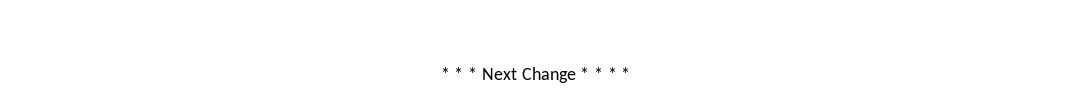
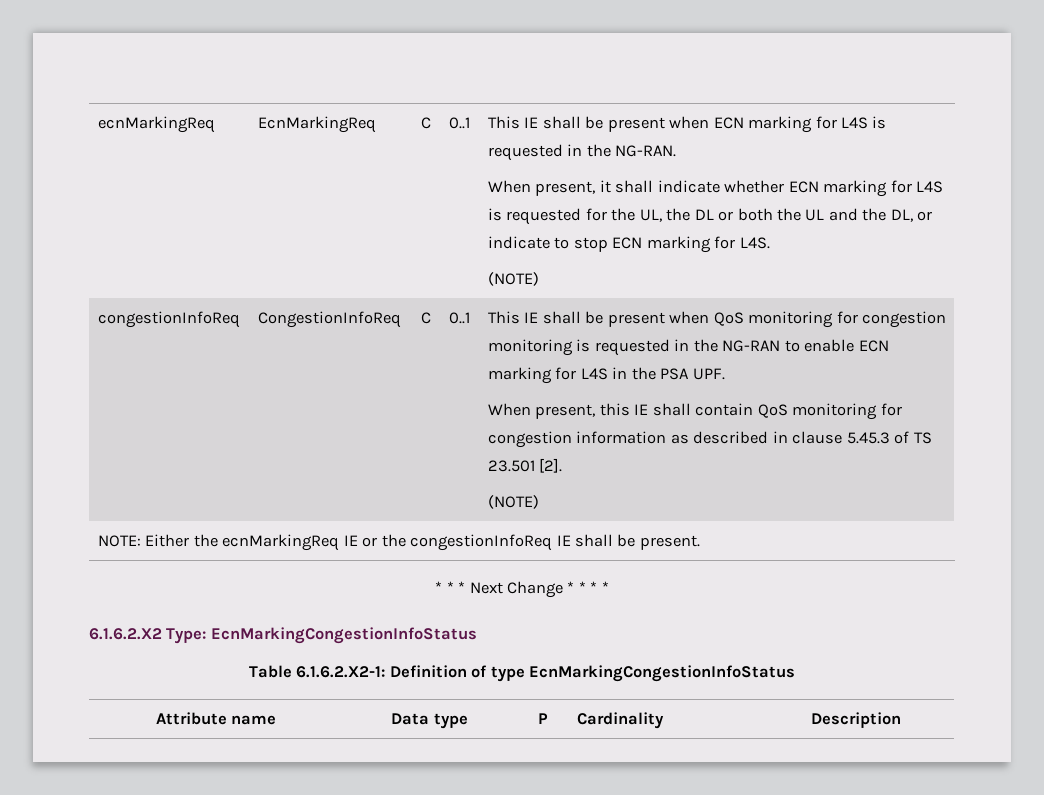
(440, 73) none -> [97,116,215,133] [257,116,376,133] [421,117,431,129] [448,117,470,129] [487,116,887,133] [487,144,677,161] [487,180,943,197] [487,208,933,225] [487,236,770,253] [487,272,539,286] [97,311,240,328] [257,311,401,328] [421,312,431,324] [448,312,470,324] [487,311,946,328] [487,339,889,356] [487,367,725,384] [487,403,902,420] [487,431,932,448] [487,458,563,473] [487,495,539,509] [97,534,700,551] ecnMarkingReq | EcnMarkingReq | C | 0..1 | This IE shall be present when ECN marking for L4S is requested in the NG-RAN. // When present, it shall indicate whether ECN marking for L4S is requested for the UL, the DL or both the UL and the DL, or indicate to stop ECN marking for L4S. // (NOTE) // congestionInfoReq | CongestionInfoReq | C | 0..1 | This IE shall be present when QoS monitoring for congestion monitoring is requested in the NG-RAN to enable ECN marking for L4S in the PSA UPF. // When present, this IE shall contain QoS monitoring for congestion information as described in clause 5.45.3 of TS 23.501 [2]. // (NOTE) // NOTE: Either the ecnMarkingReq IE or the congestionInfoReq IE shall be present. //
(631, 73) none -> [89,627,477,644] [248,665,796,682] [155,712,277,725] [391,713,468,729] [537,713,548,724] [576,712,664,729] [810,712,901,728] // 6.1.6.2.X2 Type: EcnMarkingCongestionInfoStatus // Table 6.1.6.2.X2-1: Definition of type EcnMarkingCongestionInfoStatus // Attribute name | Data type | P | Cardinality | Description

